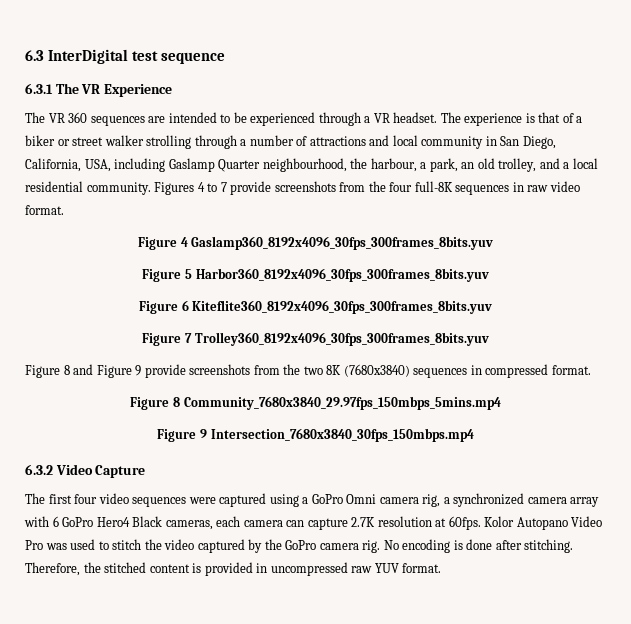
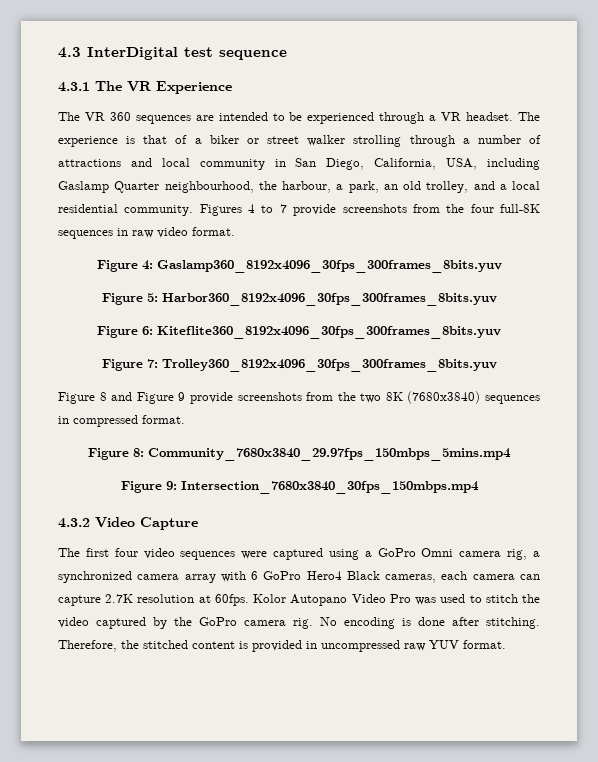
[25,50,44,61] 6.3 -> [58,47,81,58] 4.3
[25,83,53,94] 6.3.1 -> [58,82,90,92] 4.3.1
[180,237,188,247] 4 -> [141,260,153,270] 4:
[185,269,192,279] 5 -> [146,293,158,302] 5:
[181,300,189,311] 6 -> [142,326,153,335] 6:
[185,333,192,343] 7 -> [146,359,158,368] 7:
[173,397,180,407] 8 -> [133,448,144,457] 8:
[200,429,207,439] 9 -> [165,481,177,490] 9:
[25,464,53,475] 6.3.2 -> [58,518,90,528] 4.3.2

